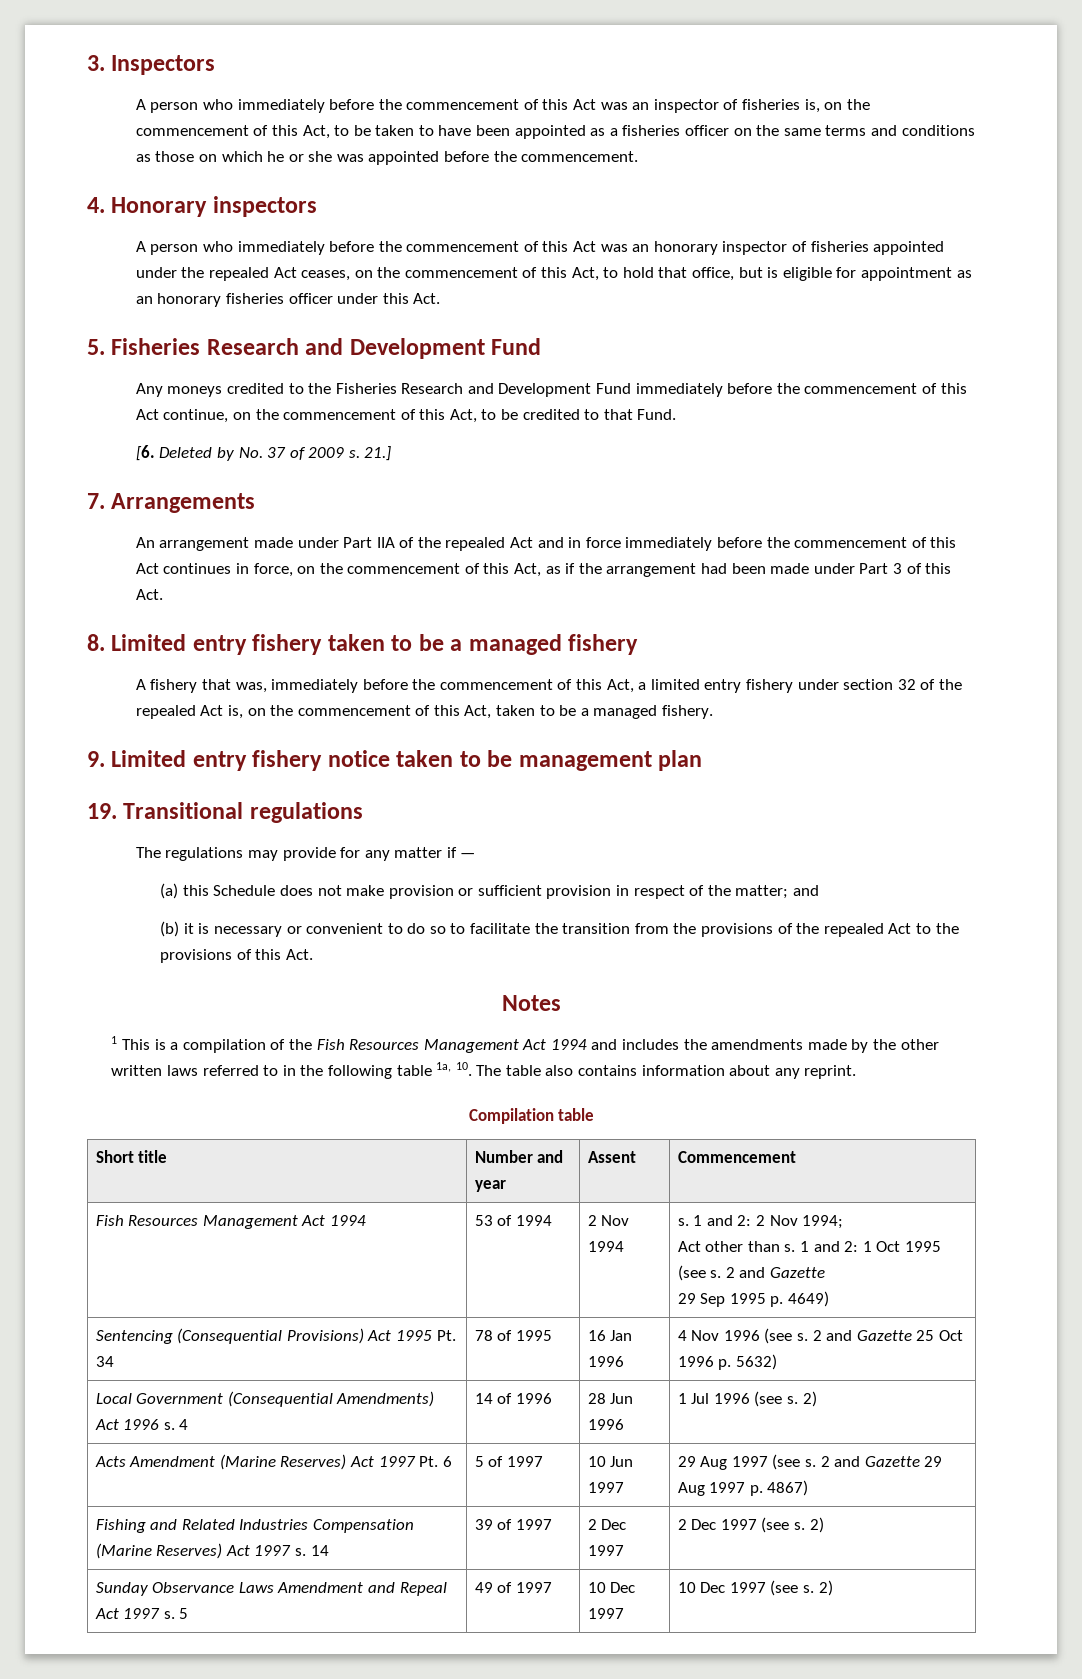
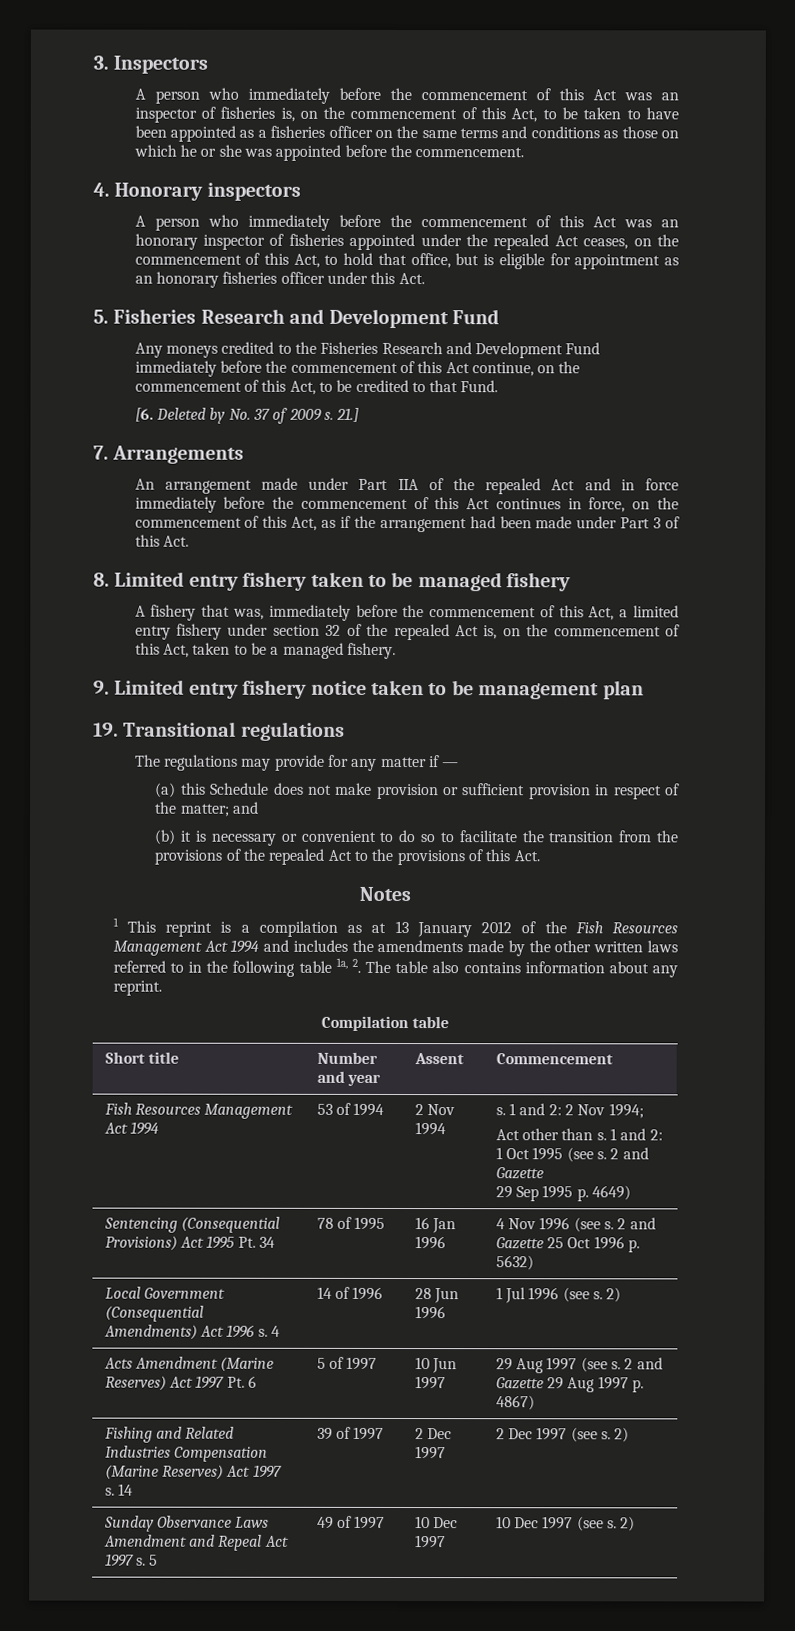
[450,639,463,651] a -> (414, 579) none
(150, 1044) none -> [165,921,213,937] reprint
(266, 1046) none -> [347,920,513,938] as at 13 January 2012
[455,1062,472,1076] 10. -> [351,958,361,973] 2.

